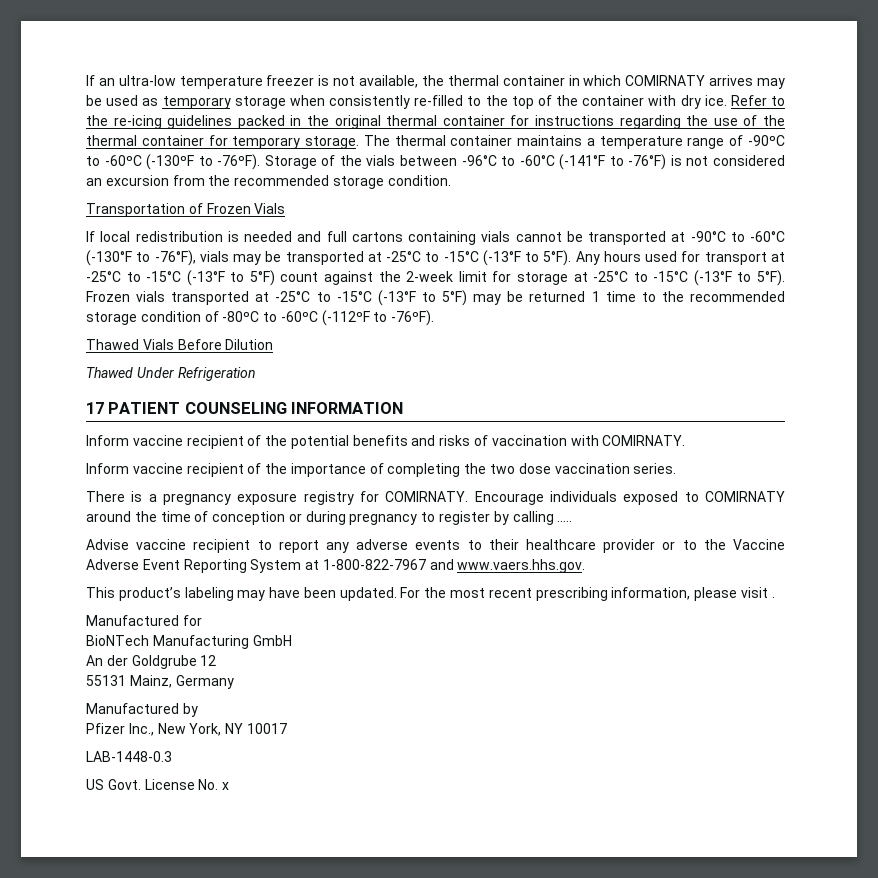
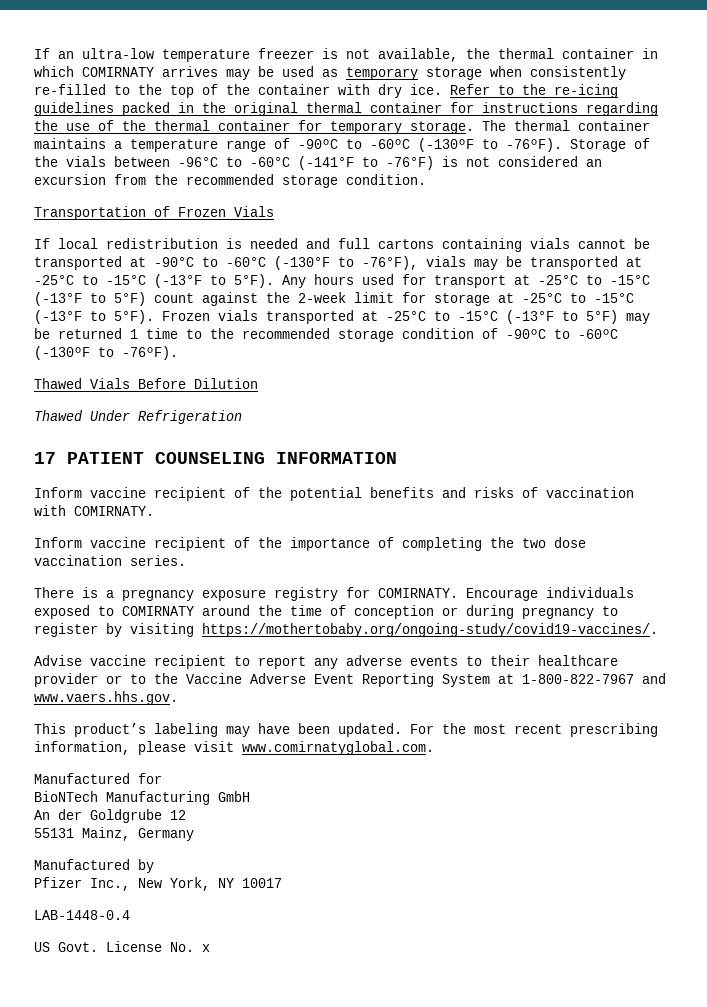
[222,310,370,326] -80ºC to -60ºC (-112ºF -> [506,329,618,339] [34,346,90,360] -90ºC to -60ºC (-130ºF
[512,511,573,525] calling ….. -> [130,623,658,637] visiting https://mothertobaby.org/ongoing-study/covid19-vaccines/.
[771,596,775,598] . -> [242,741,434,755] www.comirnatyglobal.com.
[86,751,172,762] LAB-1448-0.3 -> [34,910,130,920] LAB-1448-0.4

